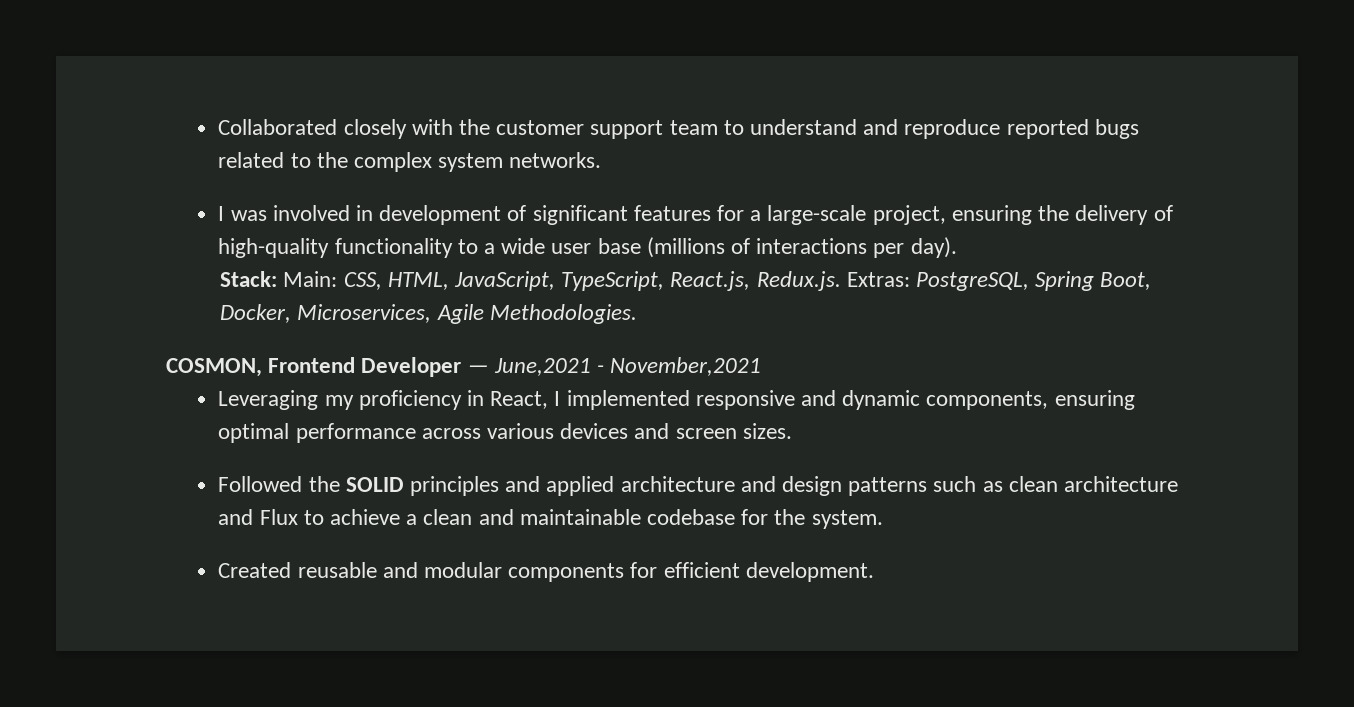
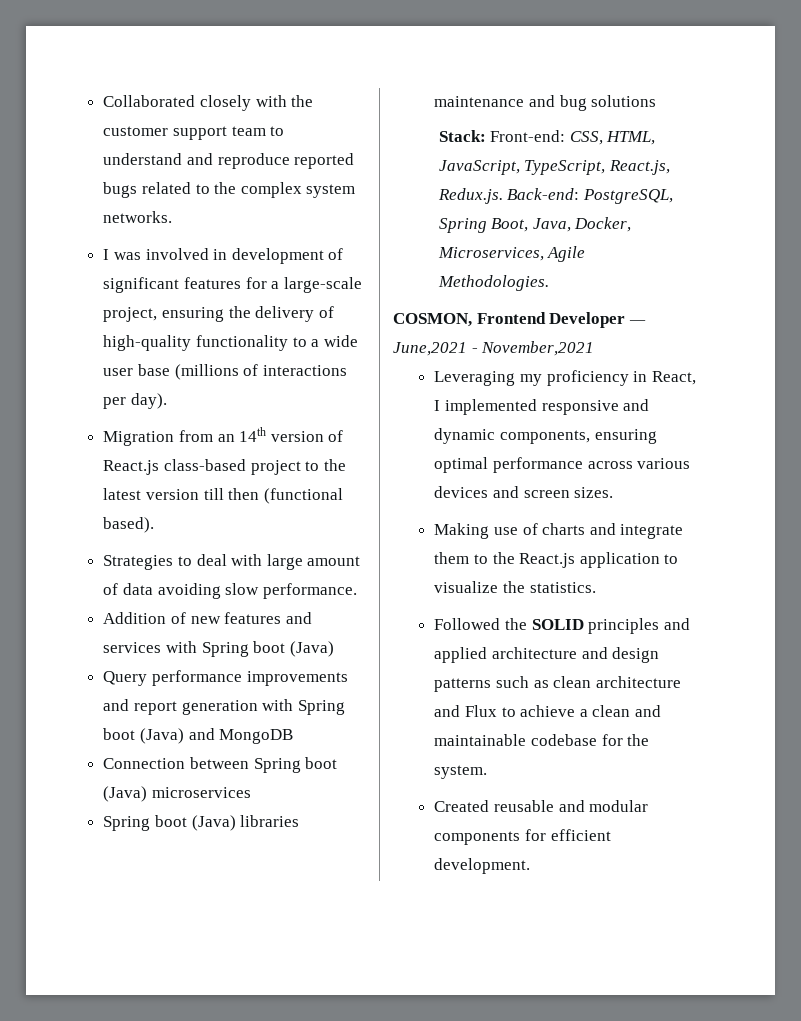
(957, 247) none -> [103,427,344,446] [103,459,346,475] [103,488,343,504] [103,517,155,533] [103,554,361,570] [103,583,357,599] [103,612,312,624] [103,641,334,657] [103,670,348,686] [103,699,345,715] [103,728,294,744] [103,757,338,773] [103,786,252,802] [103,815,300,831] [434,95,657,111] // Migration from an 14th version of React.js class-based project to the latest version till then (functional based). // Strategies to deal with large amount of data avoiding slow performance. // Addition of new features and services with Spring boot (Java) // Query performance improvements and report generation with Spring boot (Java) and MongoDB // Connection between Spring boot (Java) microservices // Spring boot (Java) libraries maintenance and bug solutions
[283,271,338,287] Main: -> [490,130,566,142] Front-end:
[846,272,910,287] Extras: -> [507,188,580,200] Back-end:
(1152, 281) none -> [532,218,571,232] Java,
(792, 431) none -> [434,523,684,539] [434,552,679,568] [434,581,596,593] // Making use of charts and integrate them to the React.js application to visualize the statistics.

